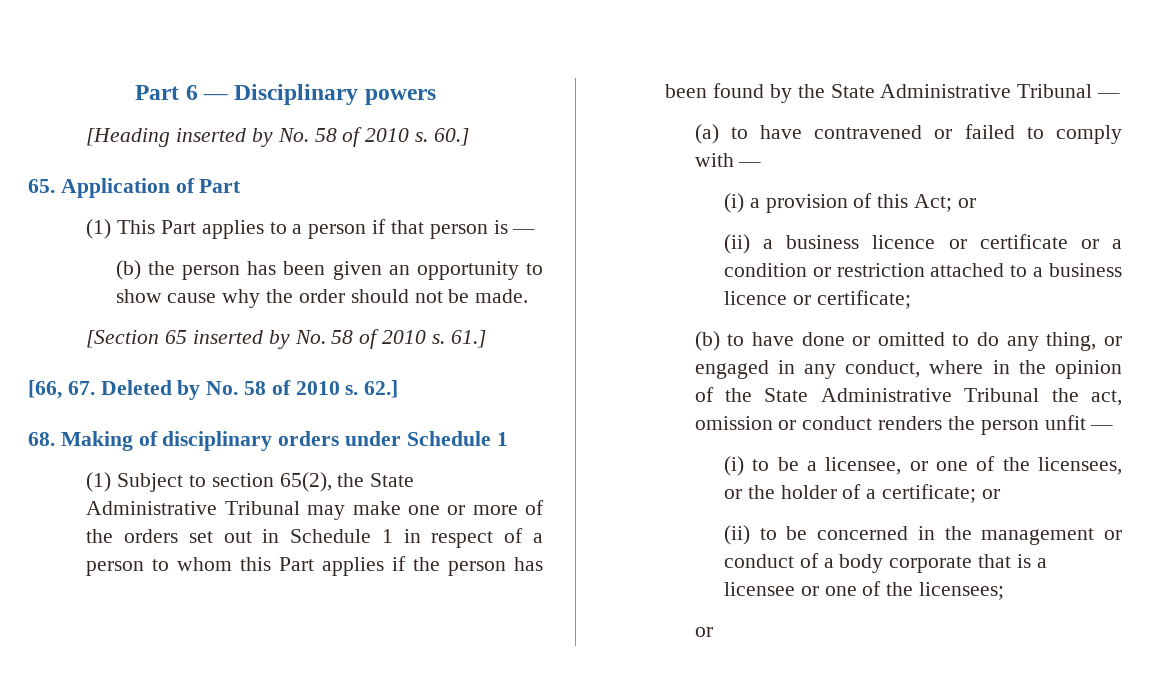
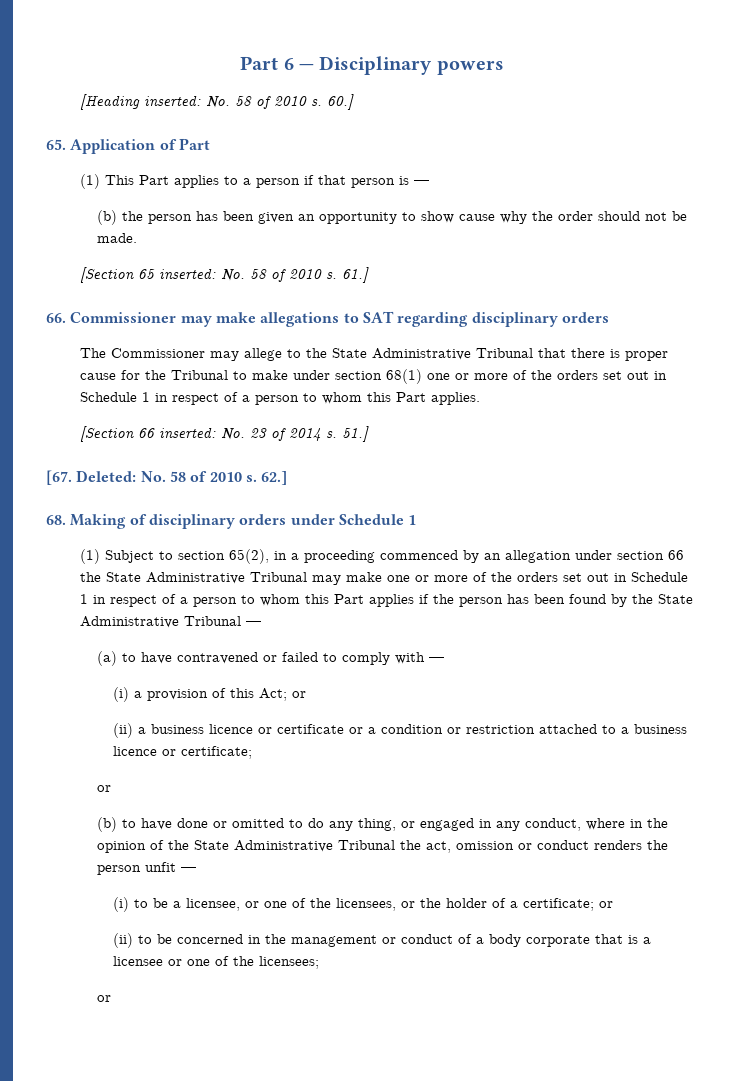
[176,128,274,147] inserted by -> [143,95,201,107] inserted:
[193,330,290,349] inserted by -> [158,268,216,280] inserted:
[28,380,201,400] [66, 67. Deleted by -> [46,311,609,327] [79,348,668,361] [79,369,667,384] [79,392,480,405] [79,426,369,442] [46,470,137,485] 66. Commissioner may make allegations to SAT regarding disciplinary orders // The Commissioner may allege to the State Administrative Tribunal that there is proper cause for the Tribunal to make under section 68(1) one or more of the orders set out in Schedule 1 in respect of a person to whom this Part applies. // [Section 66 inserted: No. 23 of 2014 s. 51.] // [67. Deleted:
(332, 482) none -> [273,550,684,563] in a proceeding commenced by an allegation under section 66
(911, 299) none -> [96,785,111,792] // or

